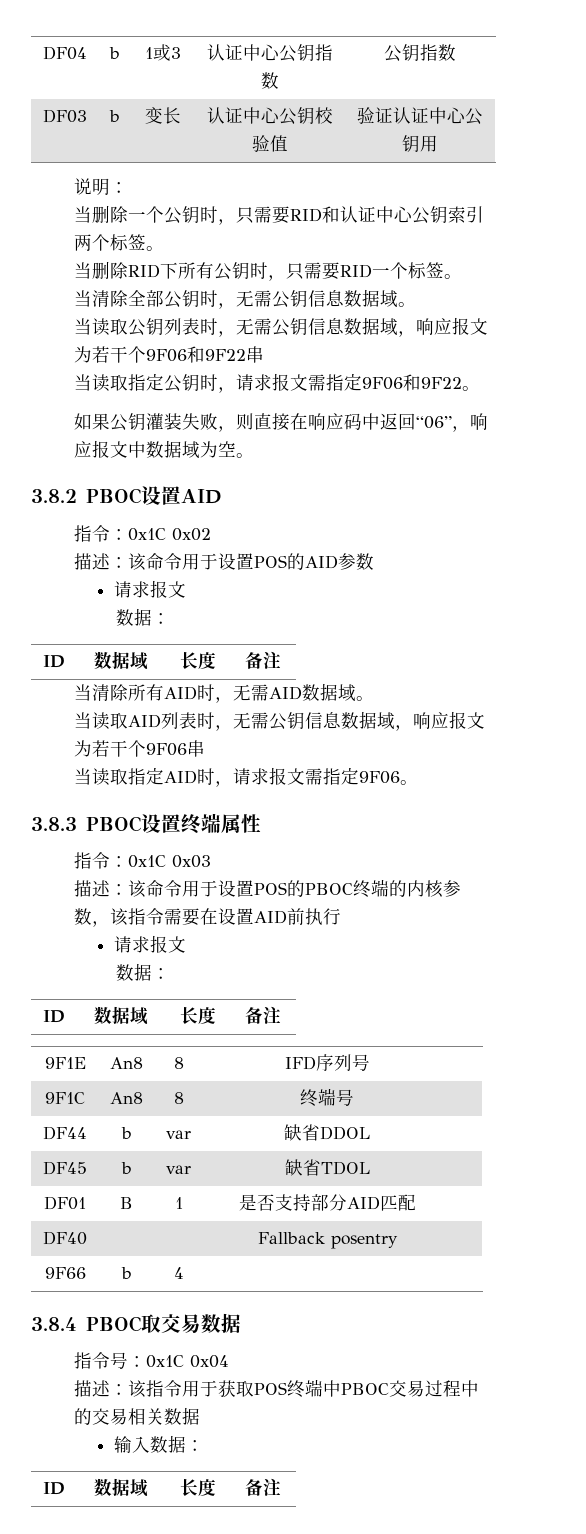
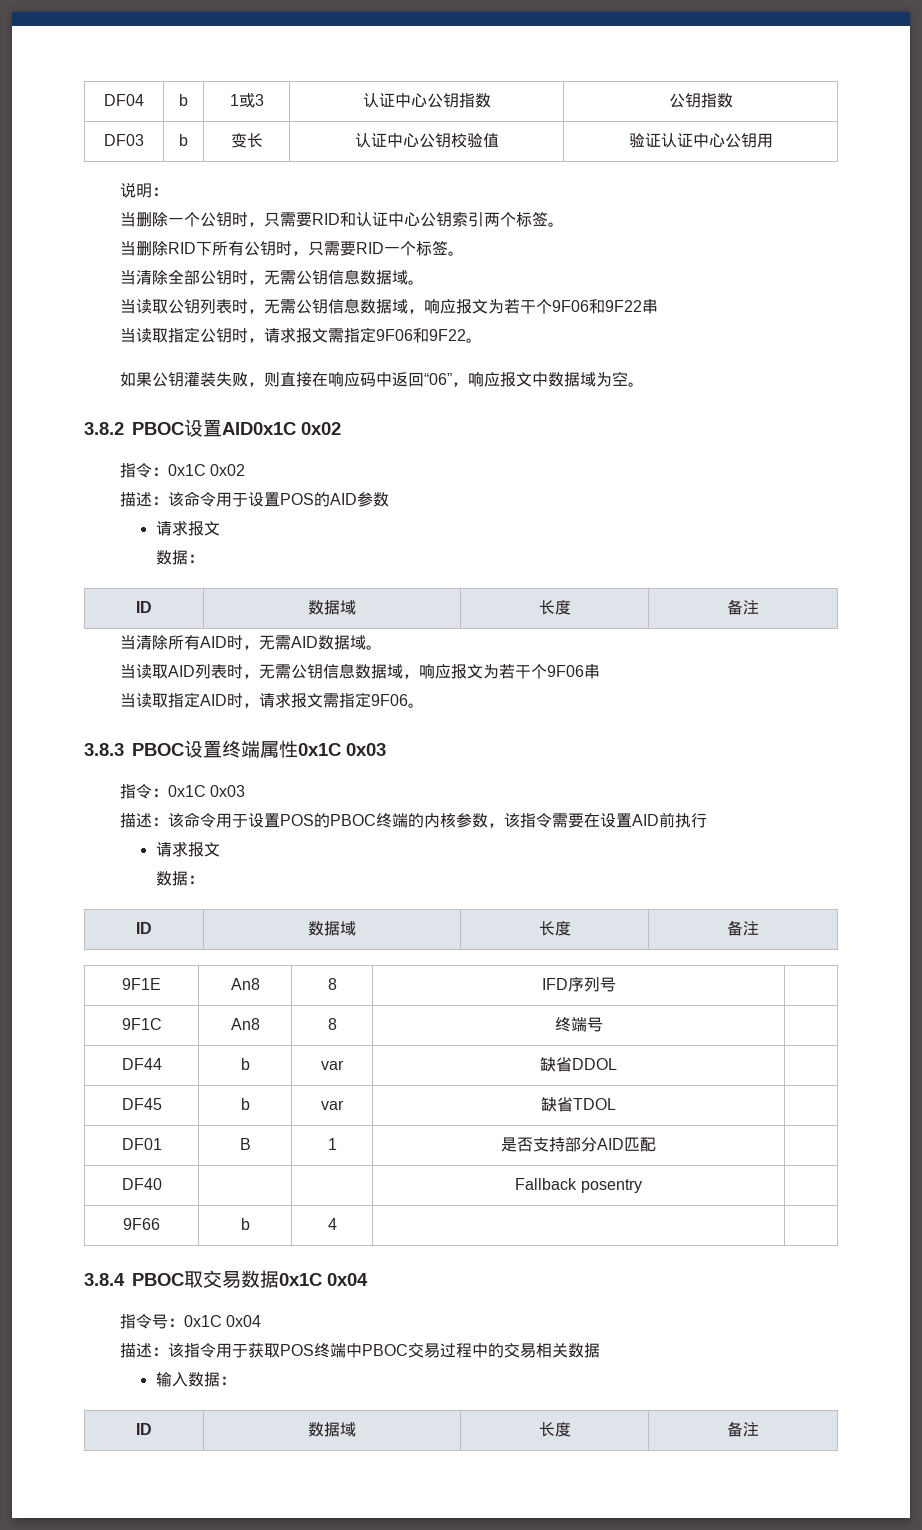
[180,489,222,504] AID -> [222,422,341,435] AID0x1C 0x02
(261, 823) none -> [298,743,386,756] 0x1C 0x03
(241, 1323) none -> [279,1273,368,1286] 0x1C 0x04

